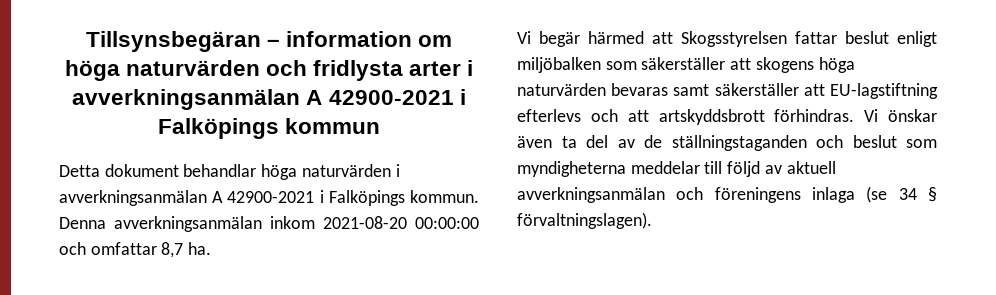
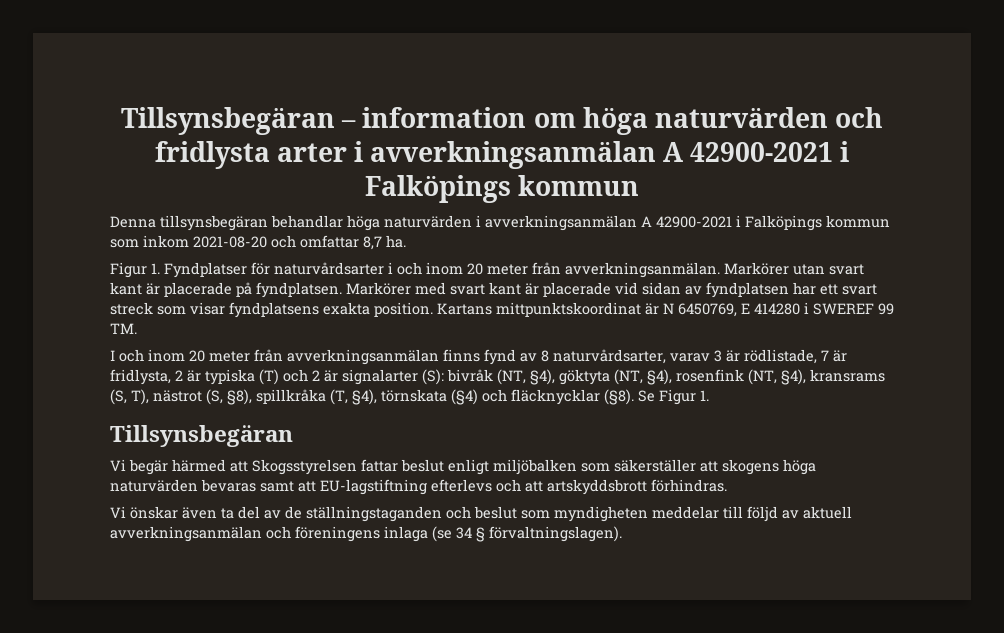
[59,164,179,177] Detta dokument -> [110,215,268,231] Denna tillsynsbegäran
[409,190,479,203] [59,216,262,232] kommun. Denna avverkningsanmälan -> [826,215,890,228] [110,239,139,248] kommun som
[415,217,479,229] 00:00:00 -> (267, 242) none
(212, 248) none -> [110,262,864,278] [110,282,877,298] [110,302,894,318] [110,323,137,334] [110,349,847,365] [110,369,885,385] [110,389,709,405] [110,425,293,447] // Figur 1. Fyndplatser för naturvårdsarter i och inom 20 meter från avverkningsanmälan. Markörer utan svart kant är placerade på fyndplatsen. Markörer med svart kant är placerade vid sidan av fyndplatsen har ett svart streck som visar fyndplatsens exakta position. Kartans mittpunktskoordinat är N 6450769, E 414280 i SWEREF 99 TM. // I och inom 20 meter från avverkningsanmälan finns fynd av 8 naturvårdsarter, varav 3 är rödlistade, 7 är fridlysta, 2 är typiska (T) och 2 är signalarter (S): bivråk (NT, §4), göktyta (NT, §4), rosenfink (NT, §4), kransrams (S, T), nästrot (S, §8), spillkråka (T, §4), törnskata (§4) och fläcknycklar (§8). Se Figur 1. // Tillsynsbegäran
[714,83,799,96] säkerställer -> (294, 486) none
(855, 115) none -> (727, 485) //
[517,161,626,177] myndigheterna -> [554,506,648,522] myndigheten

